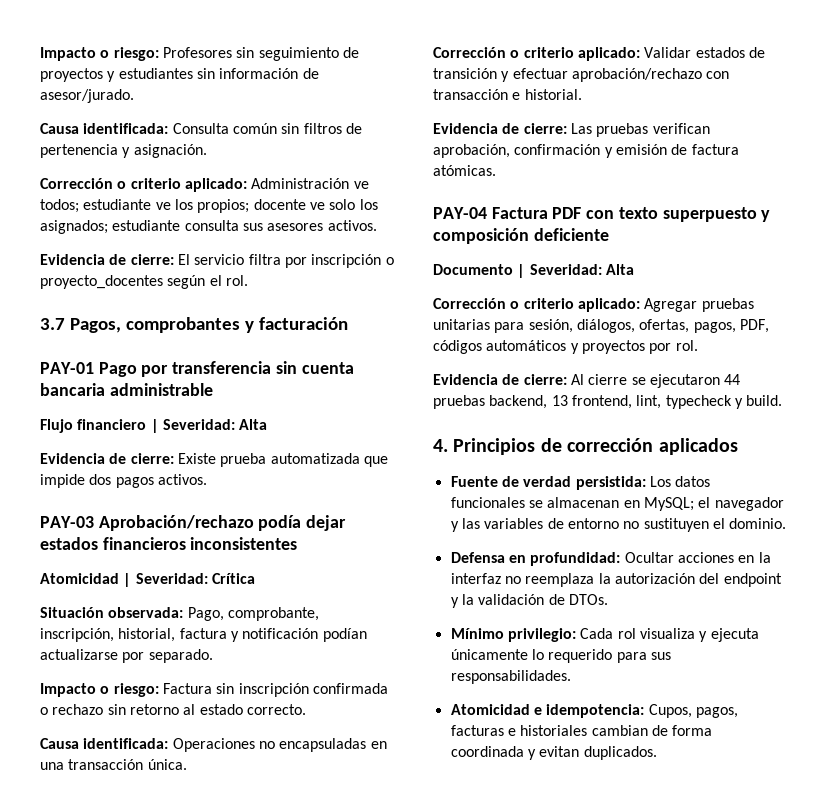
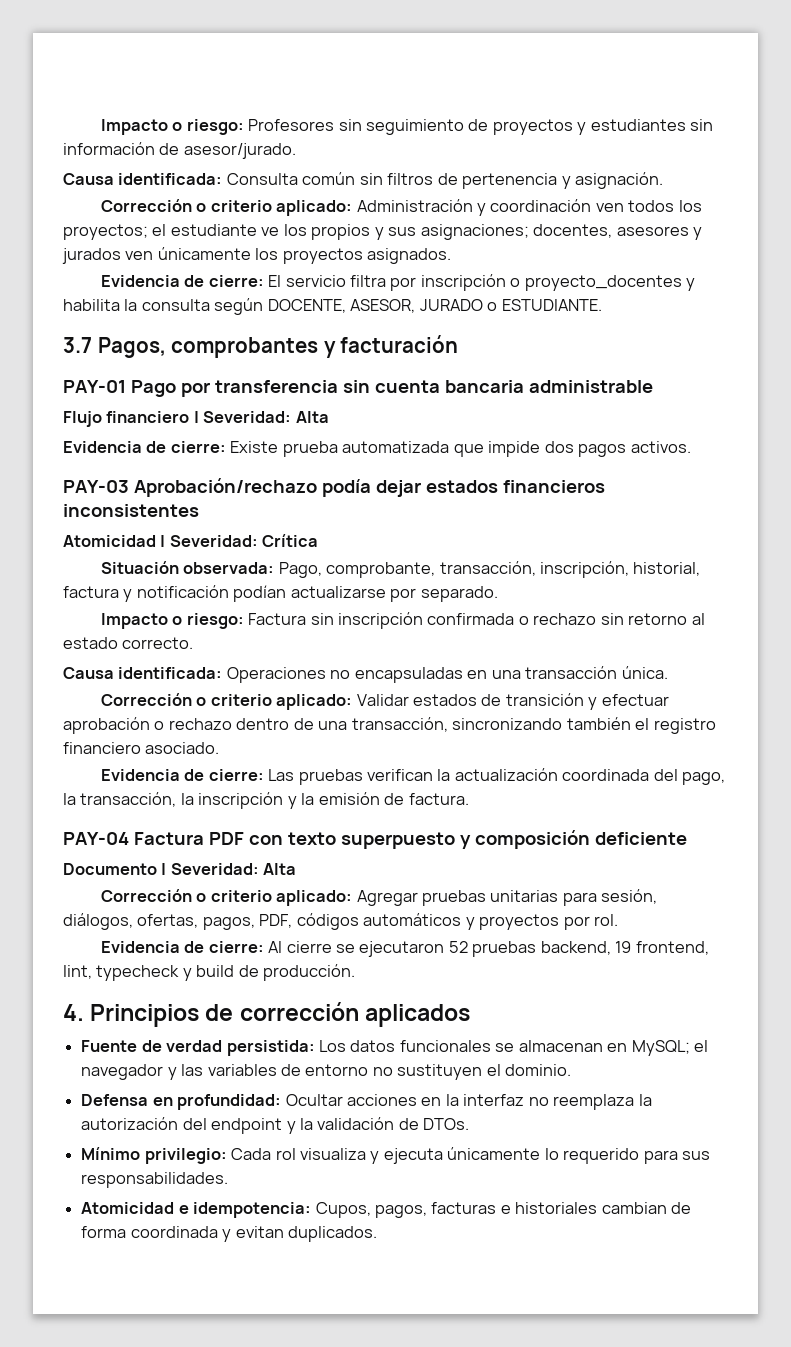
[353,181,369,189] [40,199,378,213] [40,220,377,234] ve todos; estudiante ve los propios; docente ve solo los asignados; estudiante consulta sus asesores activos. -> [476,199,702,216] [63,224,703,240] [62,247,452,264] y coordinación ven todos los proyectos; el estudiante ve los propios y sus asignaciones; docentes, asesores y jurados ven únicamente los proyectos asignados.
[167,275,248,289] según el rol. -> [686,278,696,291] [63,298,602,315] y habilita la consulta según DOCENTE, ASESOR, JURADO o ESTUDIANTE.
(319, 614) none -> [439,561,536,576] transacción,
[571,68,730,82] [433,89,582,100] aprobación/rechazo con transacción e historial. -> [63,717,716,734] [63,742,220,754] aprobación o rechazo dentro de una transacción, sincronizando también el registro financiero asociado.
[433,144,739,158] [433,165,496,176] aprobación, confirmación y emisión de factura atómicas. -> [437,768,726,785] [63,792,469,809] la actualización coordinada del pago, la transacción, la inscripción y la emisión de factura.
[724,374,741,385] 44 -> [448,941,468,953] 52
[551,395,568,406] 13 -> [615,941,632,953] 19
[746,395,783,406] build. -> [196,964,356,981] build de producción.

